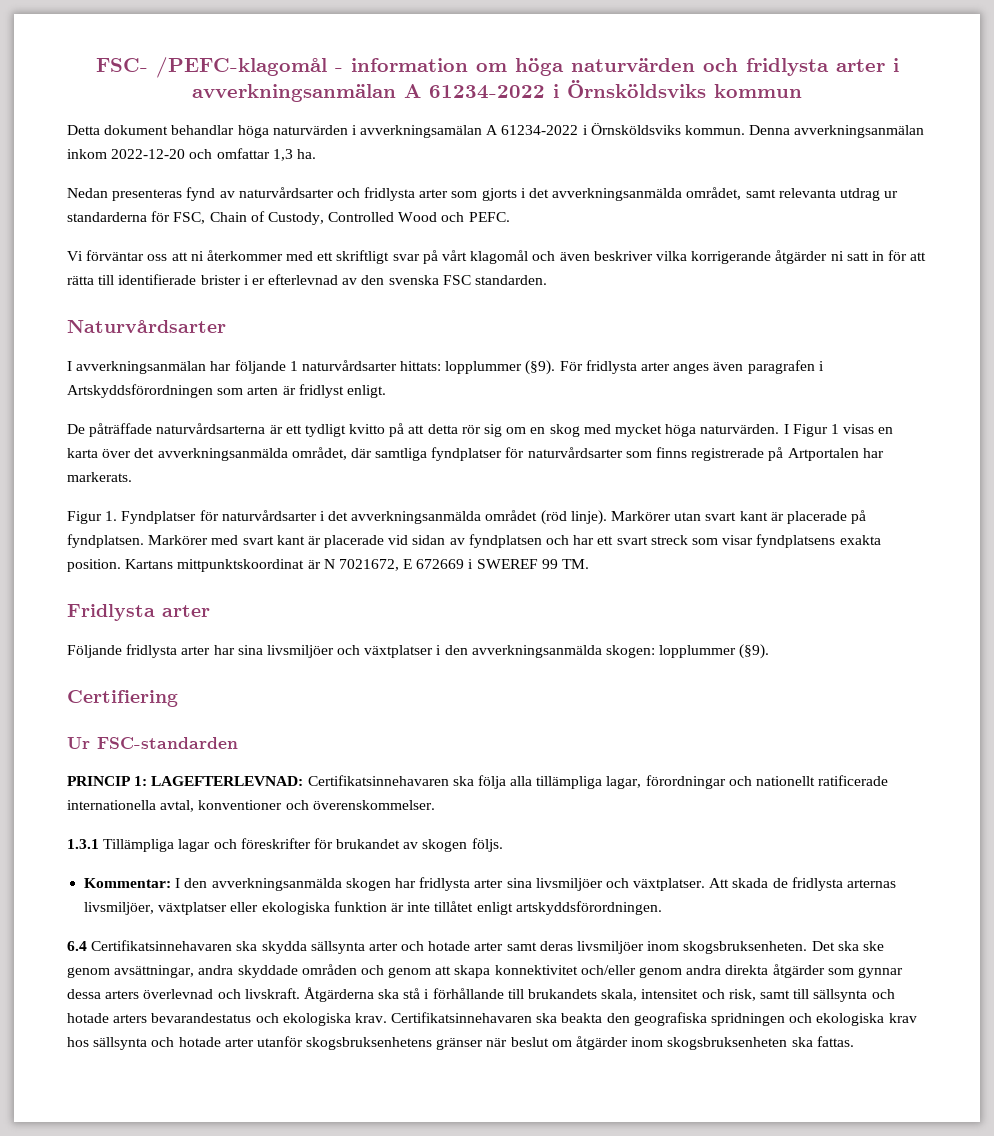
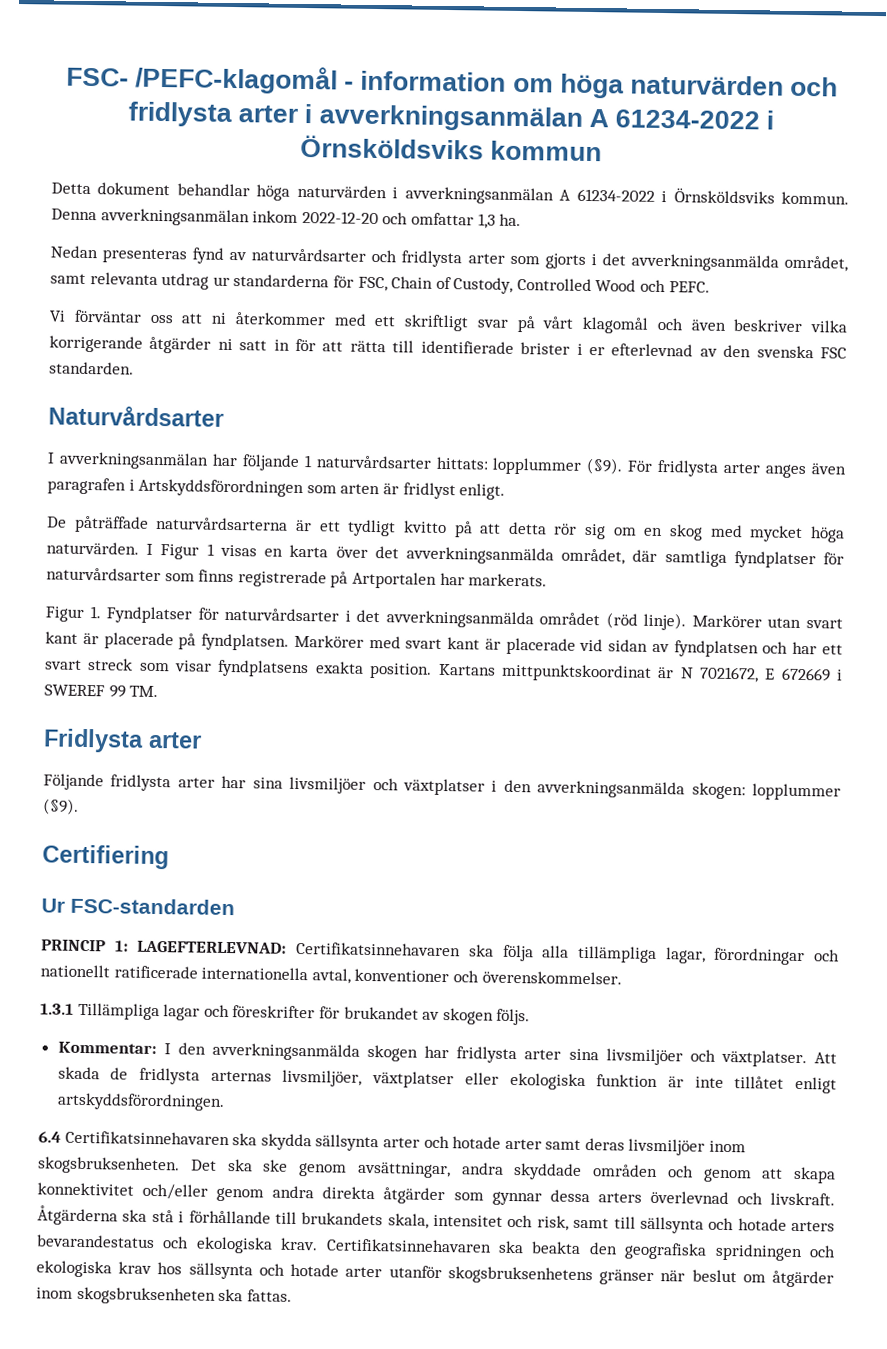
[360,125,483,138] avverkningsamälan -> [404,186,554,205] avverkningsanmälan

